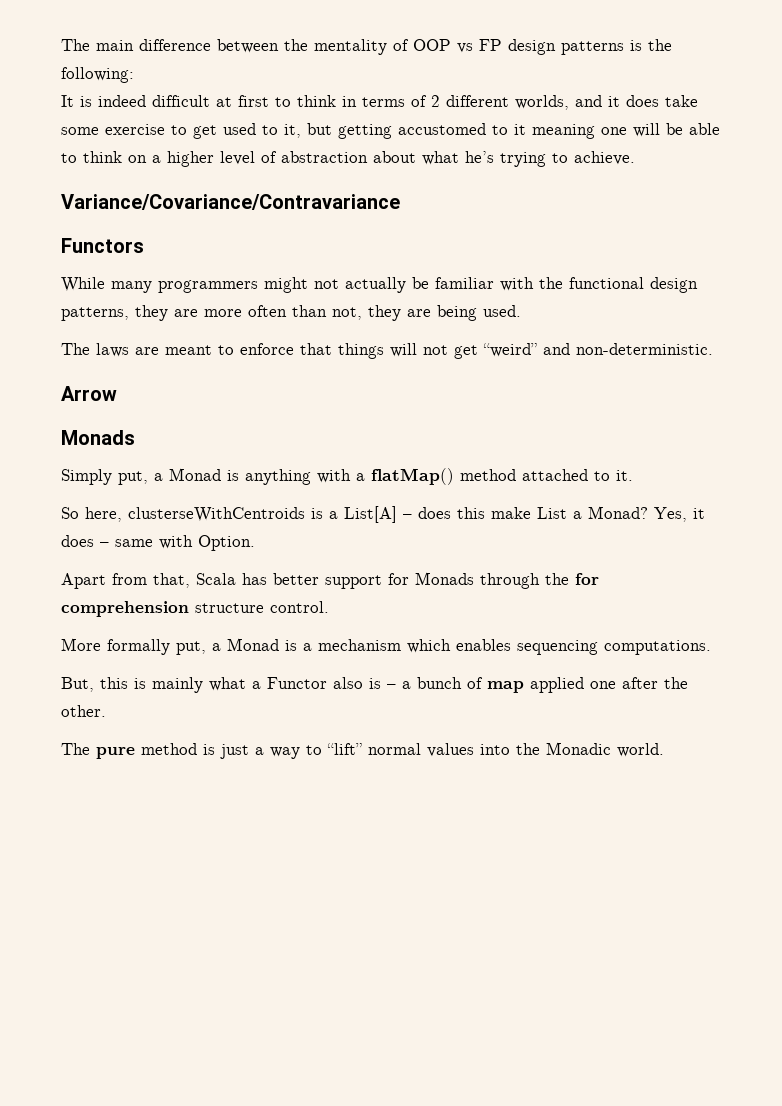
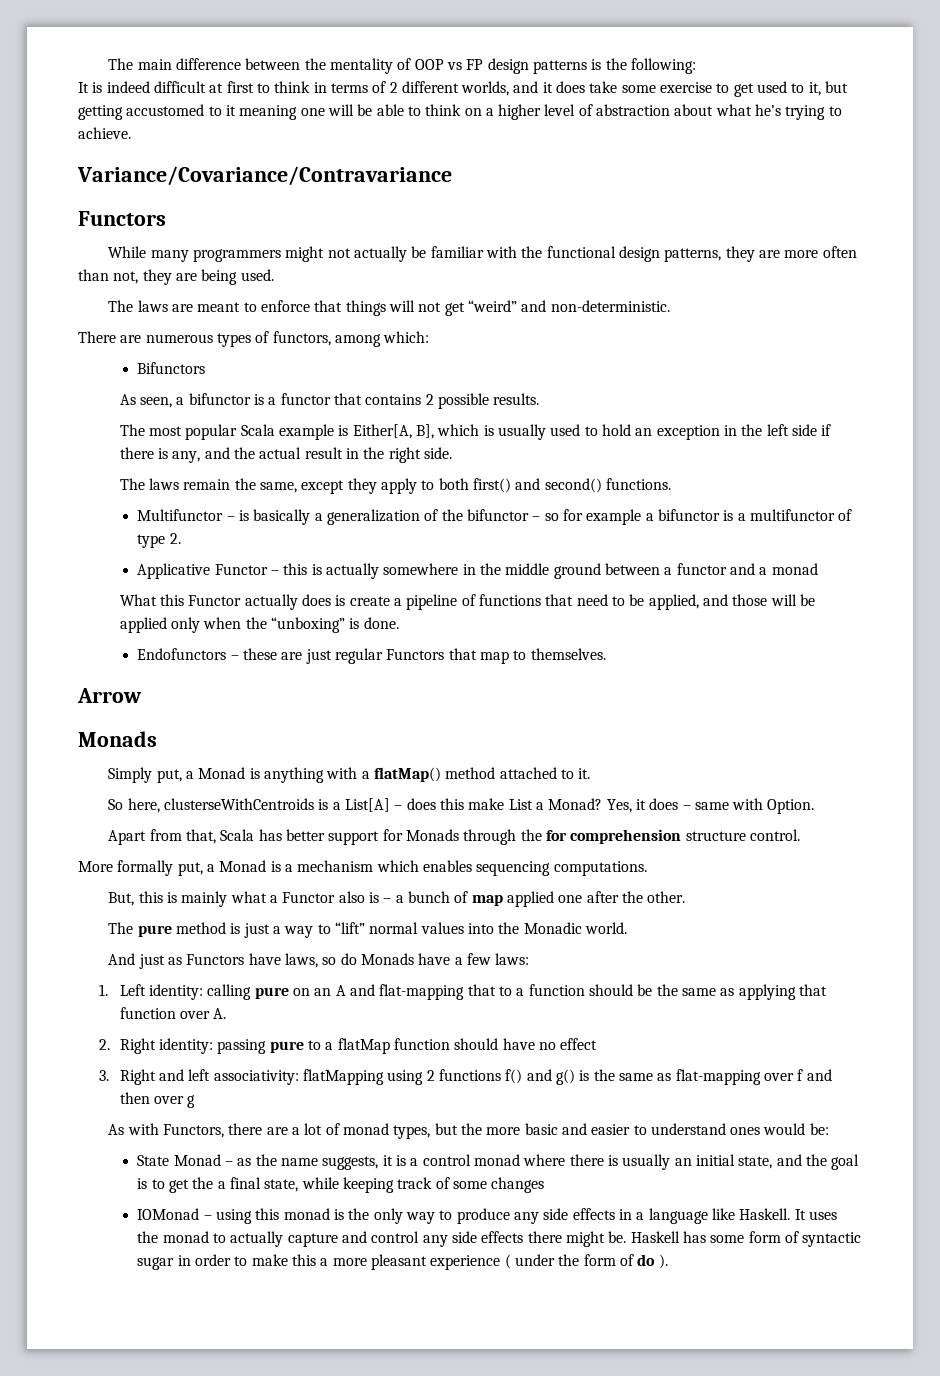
(713, 349) none -> [78,331,430,347] [137,362,206,374] [119,393,540,409] [119,424,832,440] [119,447,453,463] [119,478,671,494] [137,509,853,525] [137,533,181,548] [137,563,818,579] [119,594,815,610] [119,617,399,633] [137,648,606,664] // There are numerous types of functors, among which: // Bifunctors // As seen, a bifunctor is a functor that contains 2 possible results. // The most popular Scala example is Either[A, B], which is usually used to hold an exception in the left side if there is any, and the actual result in the right side. // The laws remain the same, except they apply to both first() and second() functions. // Multifunctor – is basically a generalization of the bifunctor – so for example a bifunctor is a multifunctor of type 2. // Applicative Functor – this is actually somewhere in the middle ground between a functor and a monad // What this Functor actually does is create a pipeline of functions that need to be applied, and those will be applied only when the “unboxing” is done. // Endofunctors – these are just regular Functors that map to themselves.
(664, 750) none -> [108,953,530,969] [98,984,827,1000] [119,1007,227,1019] [98,1038,598,1054] [98,1069,832,1085] [119,1092,196,1108] [108,1123,829,1139] [137,1154,860,1170] [137,1177,545,1193] [137,1208,837,1224] [137,1231,862,1247] [137,1254,668,1270] // And just as Functors have laws, so do Monads have a few laws: // 1. Left identity: calling pure on an A and flat-mapping that to a function should be the same as applying that function over A. // 2. Right identity: passing pure to a flatMap function should have no effect // 3. Right and left associativity: flatMapping using 2 functions f() and g() is the same as flat-mapping over f and then over g // As with Functors, there are a lot of monad types, but the more basic and easier to understand ones would be: // State Monad – as the name suggests, it is a control monad where there is usually an initial state, and the goal is to get the a final state, while keeping track of some changes // IOMonad – using this monad is the only way to produce any side effects in a language like Haskell. It uses the monad to actually capture and control any side effects there might be. Haskell has some form of syntactic sugar in order to make this a more pleasant experience ( under the form of do ).

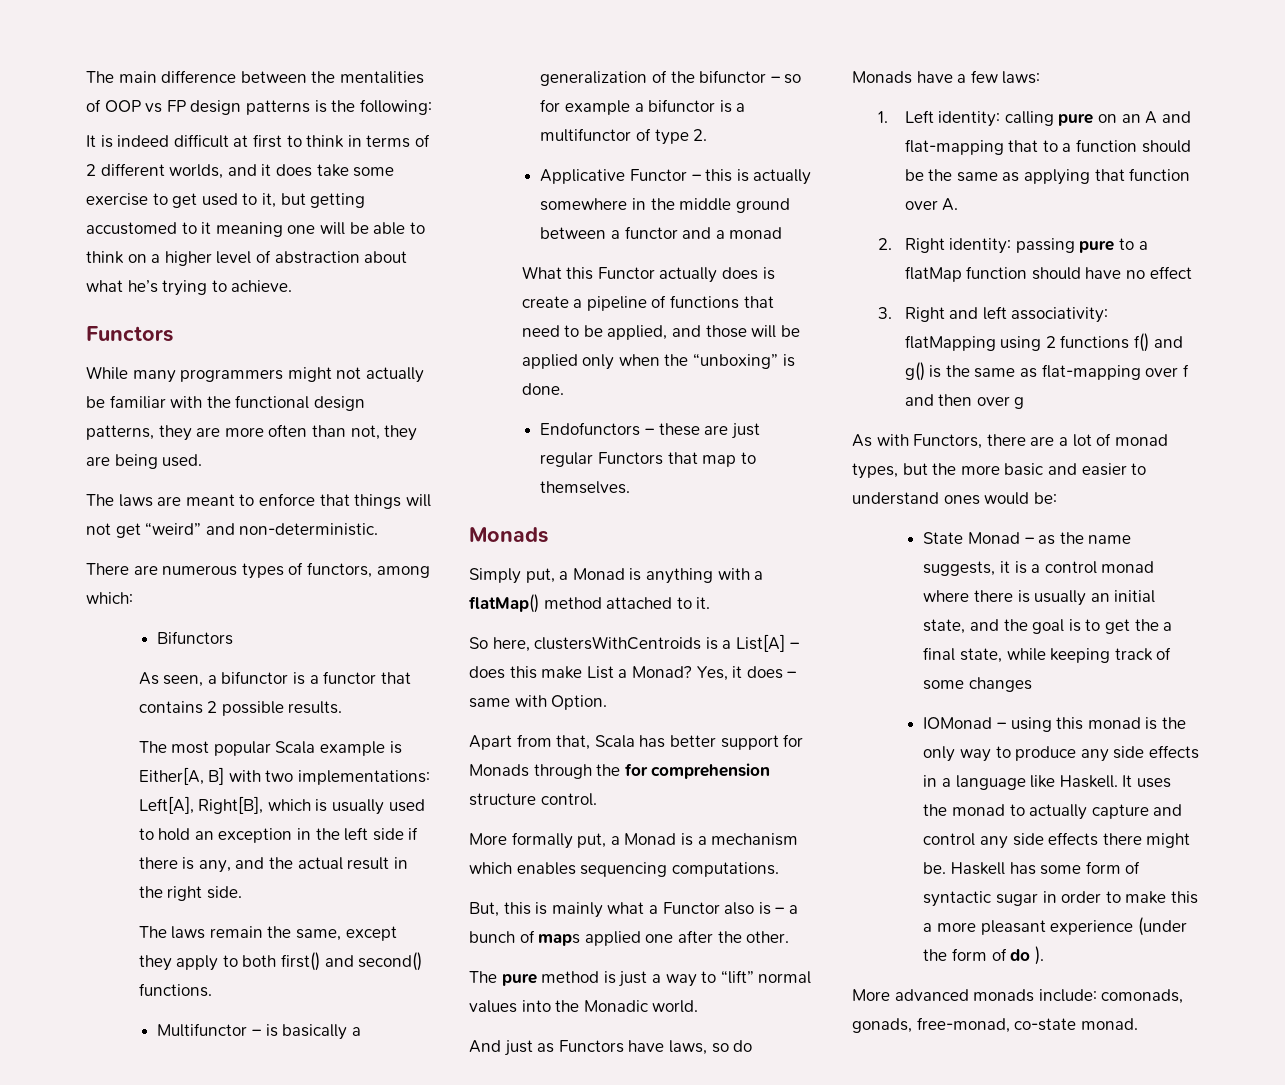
[329,58,393,74] mentality -> [339,71,424,84] mentalities
[77,166,452,186] // Variance/Covariance/Contravariance -> (293, 286) none
[416,424,435,439] B], -> [208,767,431,785] [138,796,264,814] B] with two implementations: Left[A], Right[B],
[77,688,142,703] // Arrow -> (631, 487) none
[164,798,315,810] clusterseWithCentroids -> [534,636,702,650] clustersWithCentroids
[471,895,503,906] map -> [538,933,581,946] maps
[504,1254,555,1269] ( under -> [1137,917,1187,936] (under
(668, 1261) none -> [852,989,1184,1004] [852,1017,1138,1033] // More advanced monads include: comonads, gonads, free-monad, co-state monad.

